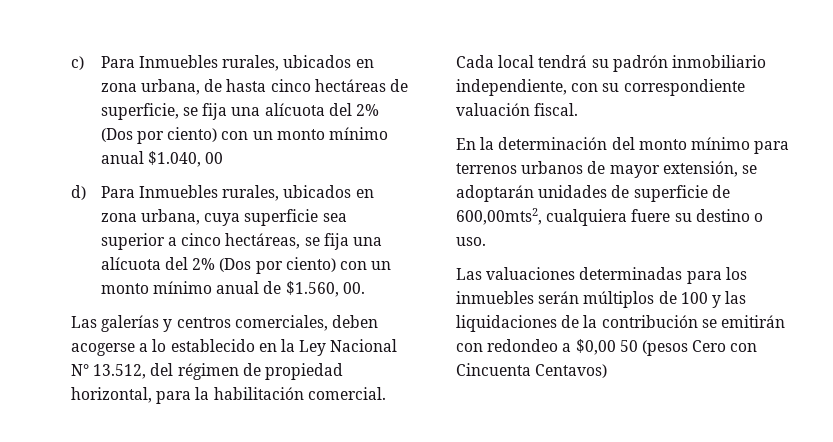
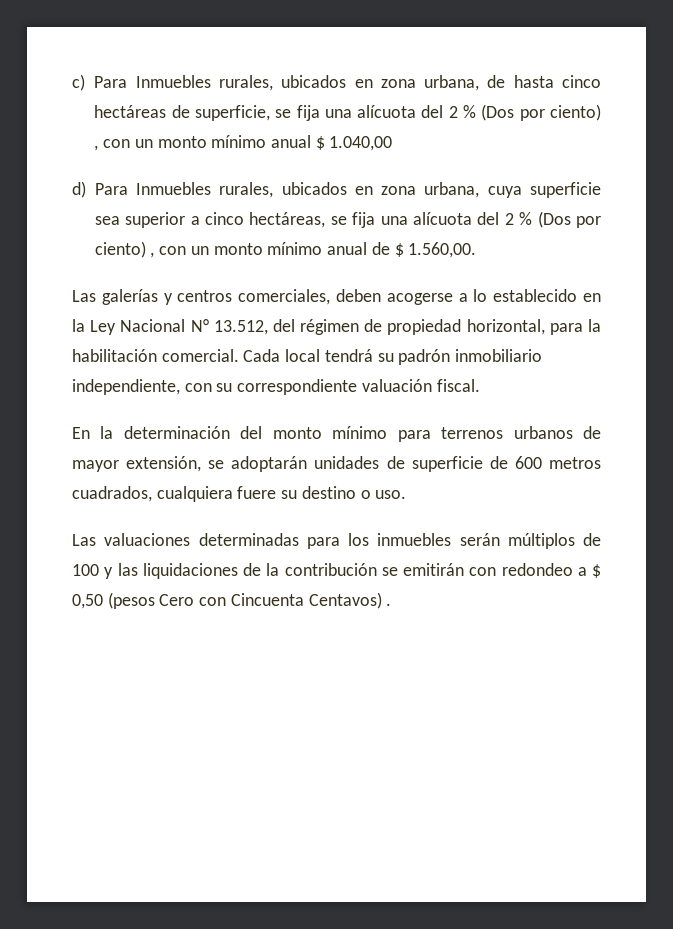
[355,104,379,116] [100,127,388,144] [100,151,224,167] 2% (Dos por ciento) con un monto mínimo anual $1.040, 00 -> [448,104,602,121] [94,135,393,151] 2 % (Dos por ciento) , con un monto mínimo anual $ 1.040,00
[192,257,336,274] 2% (Dos por ciento) -> [504,211,601,228] [94,241,155,258] 2 % (Dos por ciento) ,
[285,281,365,297] $1.560, 00. -> [394,242,477,258] $ 1.560,00.
[456,208,542,225] 600,00mts2, -> [514,456,601,469] [72,486,152,502] 600 metros cuadrados,
[575,339,638,355] $0,00 50 -> [592,564,601,578] [72,594,103,609] $ 0,50
(608, 371) none -> [386,603,392,606] .

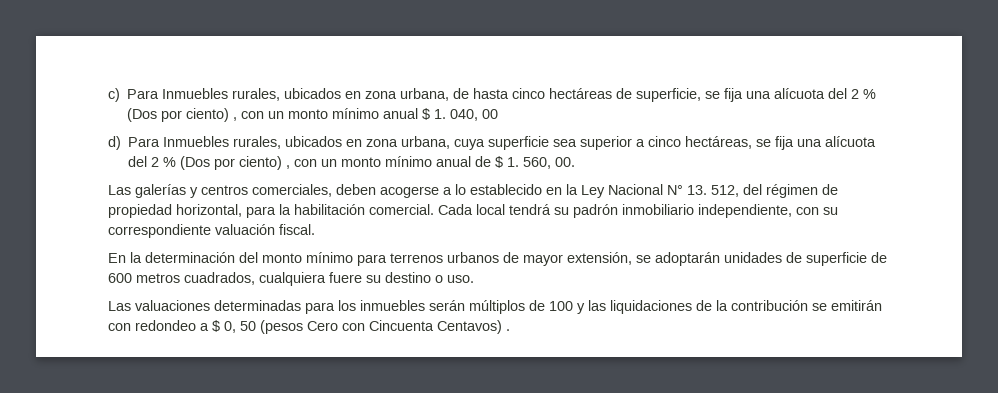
[329,136,393,151] 1.040,00 -> [434,109,499,121] 1. 040, 00
[408,242,477,258] 1.560,00. -> [507,157,576,169] 1. 560, 00.
[213,320,268,335] 13.512, -> [687,185,739,197] 13. 512,
[72,594,103,609] 0,50 -> [224,321,256,333] 0, 50

